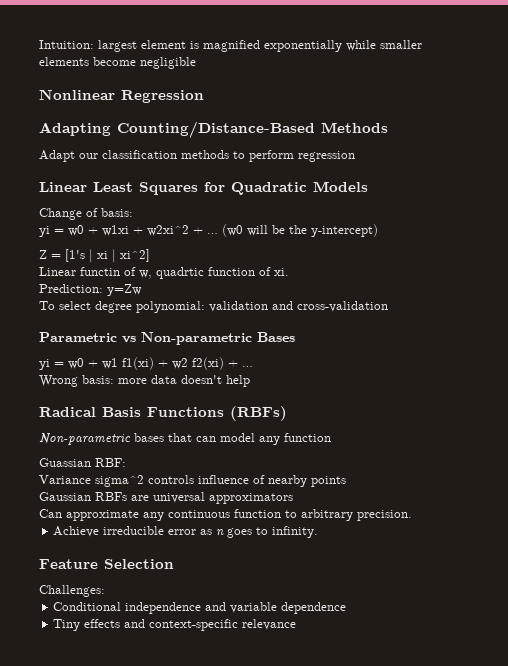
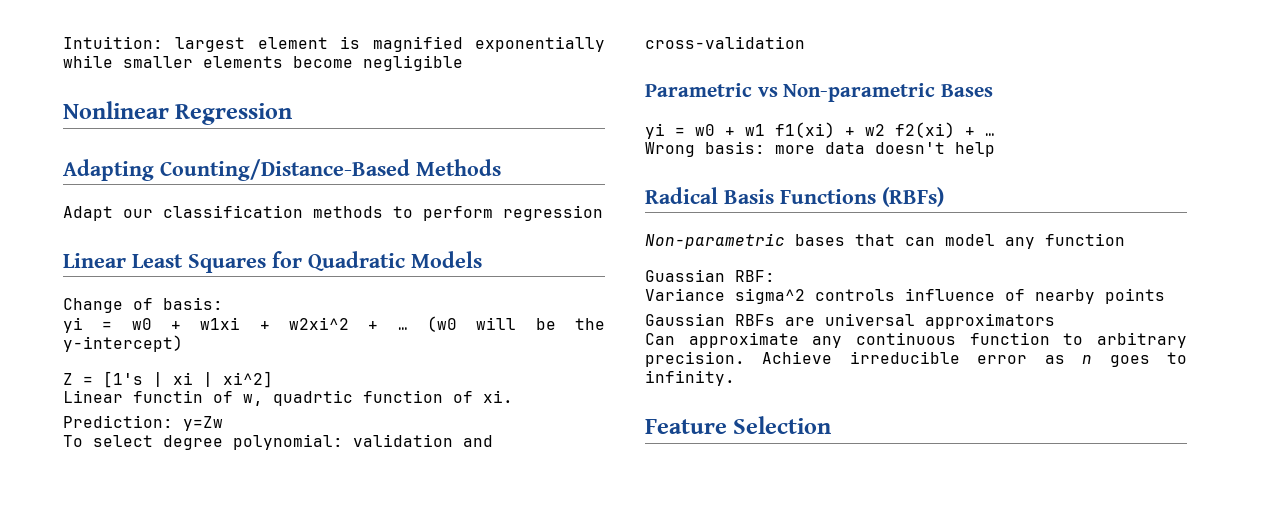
(412, 515) // -> (745, 359) none
[39,585,105,597] [53,602,347,614] [53,619,297,631] // Challenges: // Conditional independence and variable dependence // Tiny effects and context-specific relevance -> (832, 425) none

